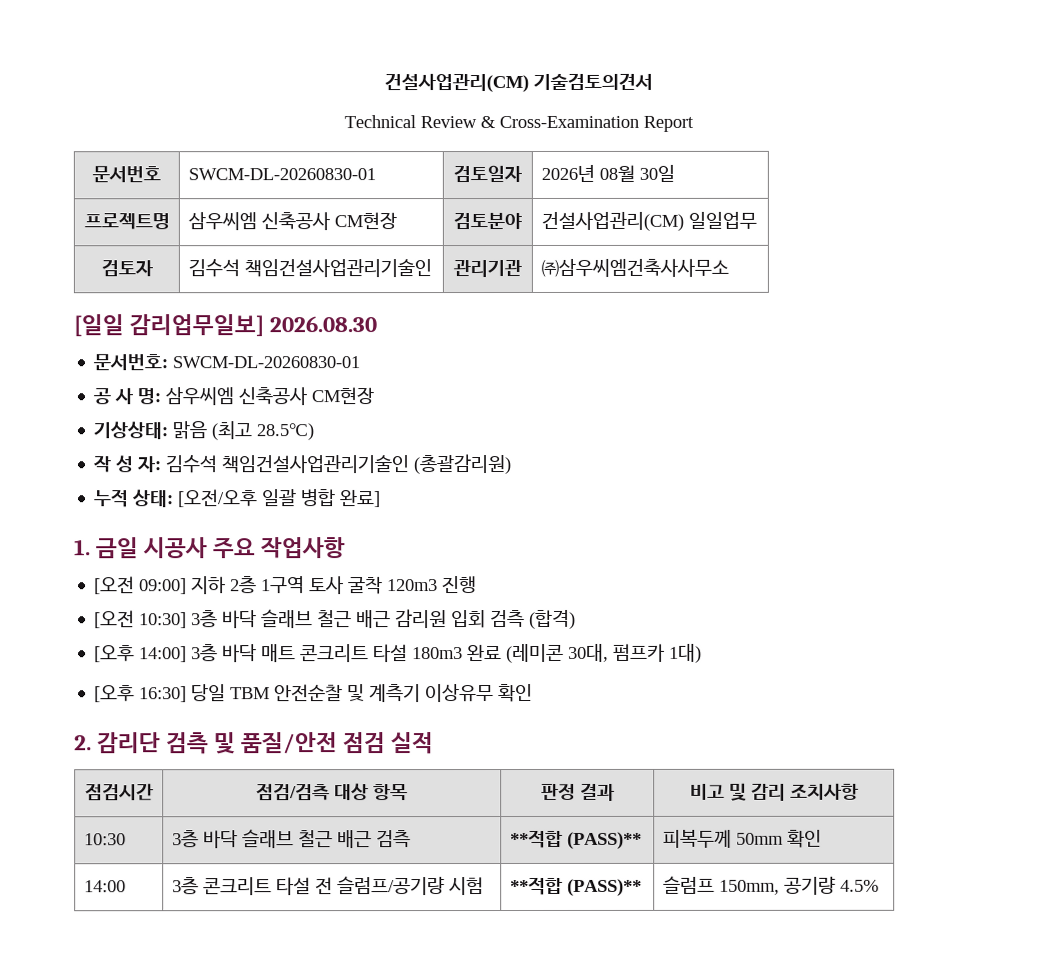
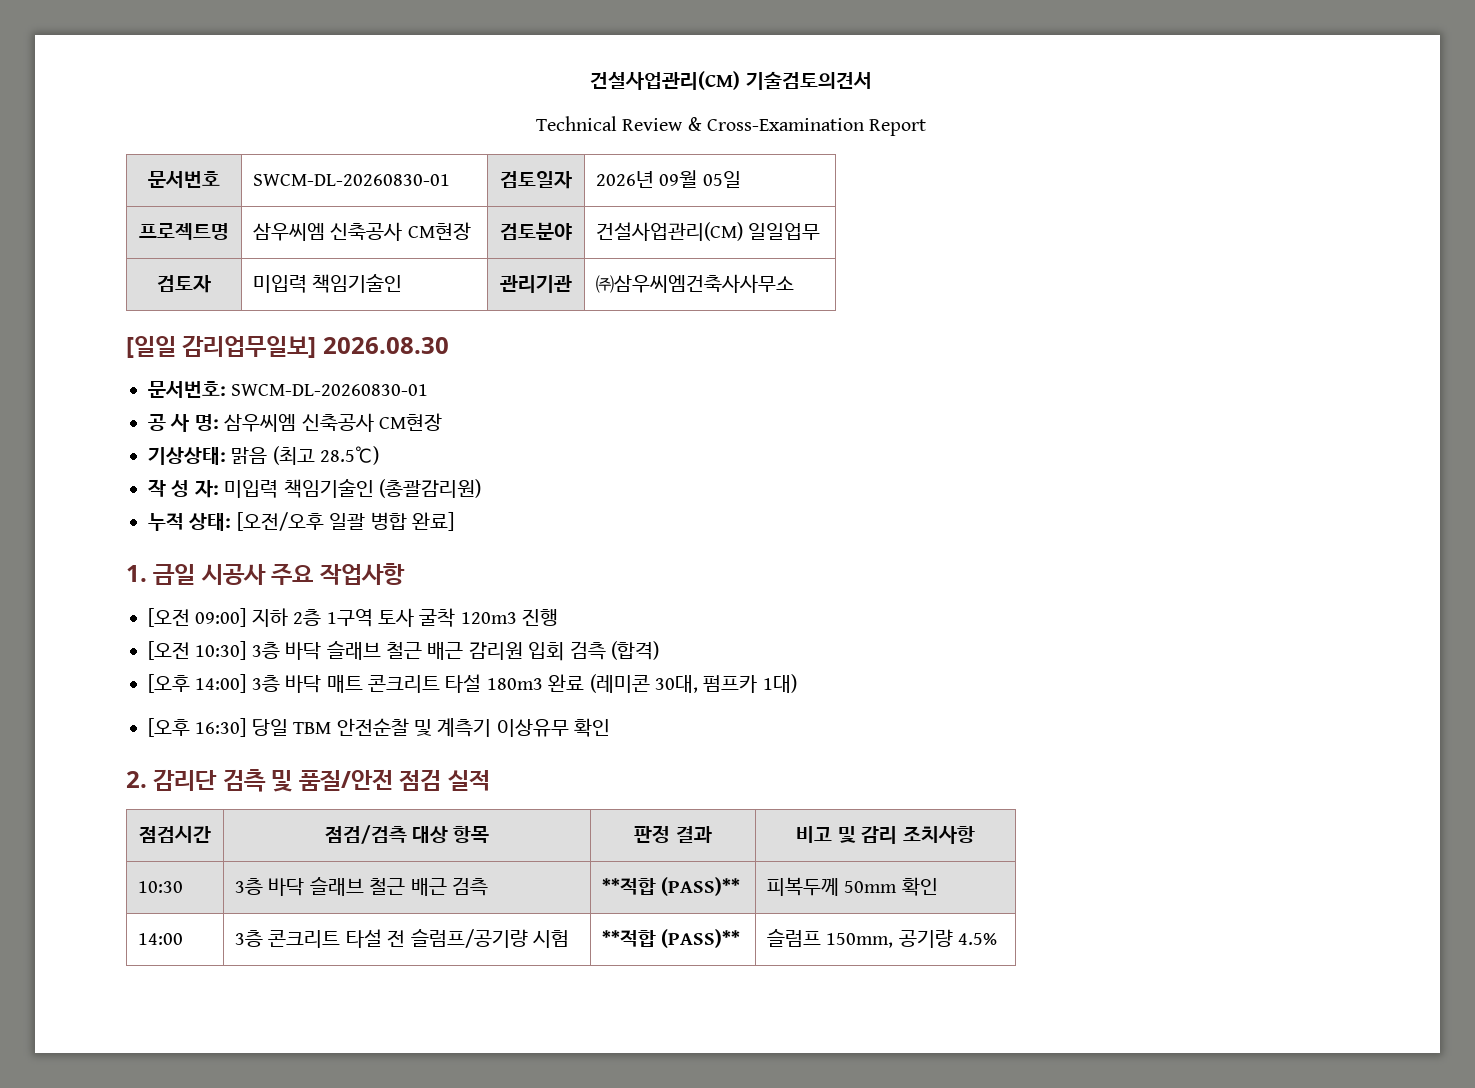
[598,164,675,182] 08월 30일 -> [659,170,741,188] 09월 05일
[187,259,432,278] 김수석 책임건설사업관리기술인 -> [253,274,403,293] 미입력 책임기술인
[165,455,410,474] 김수석 책임건설사업관리기술인 -> [224,479,374,498] 미입력 책임기술인

